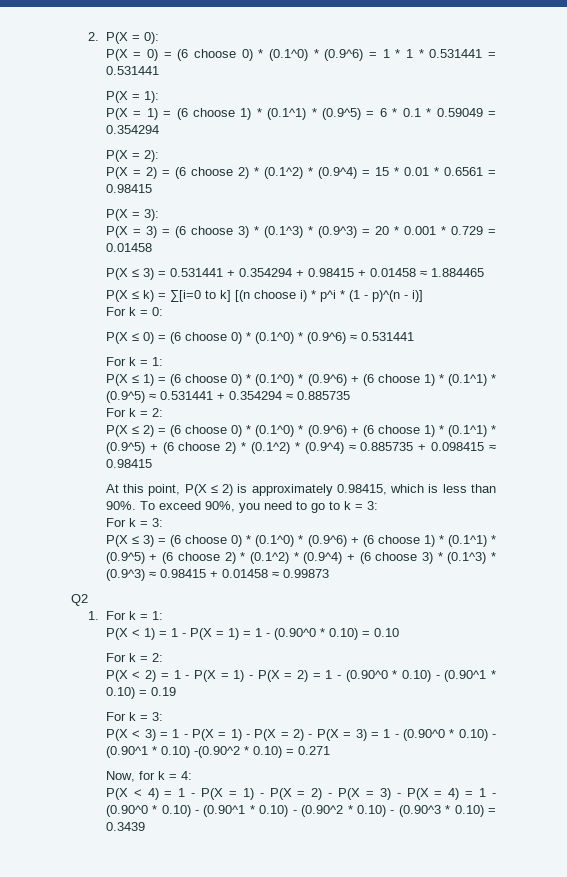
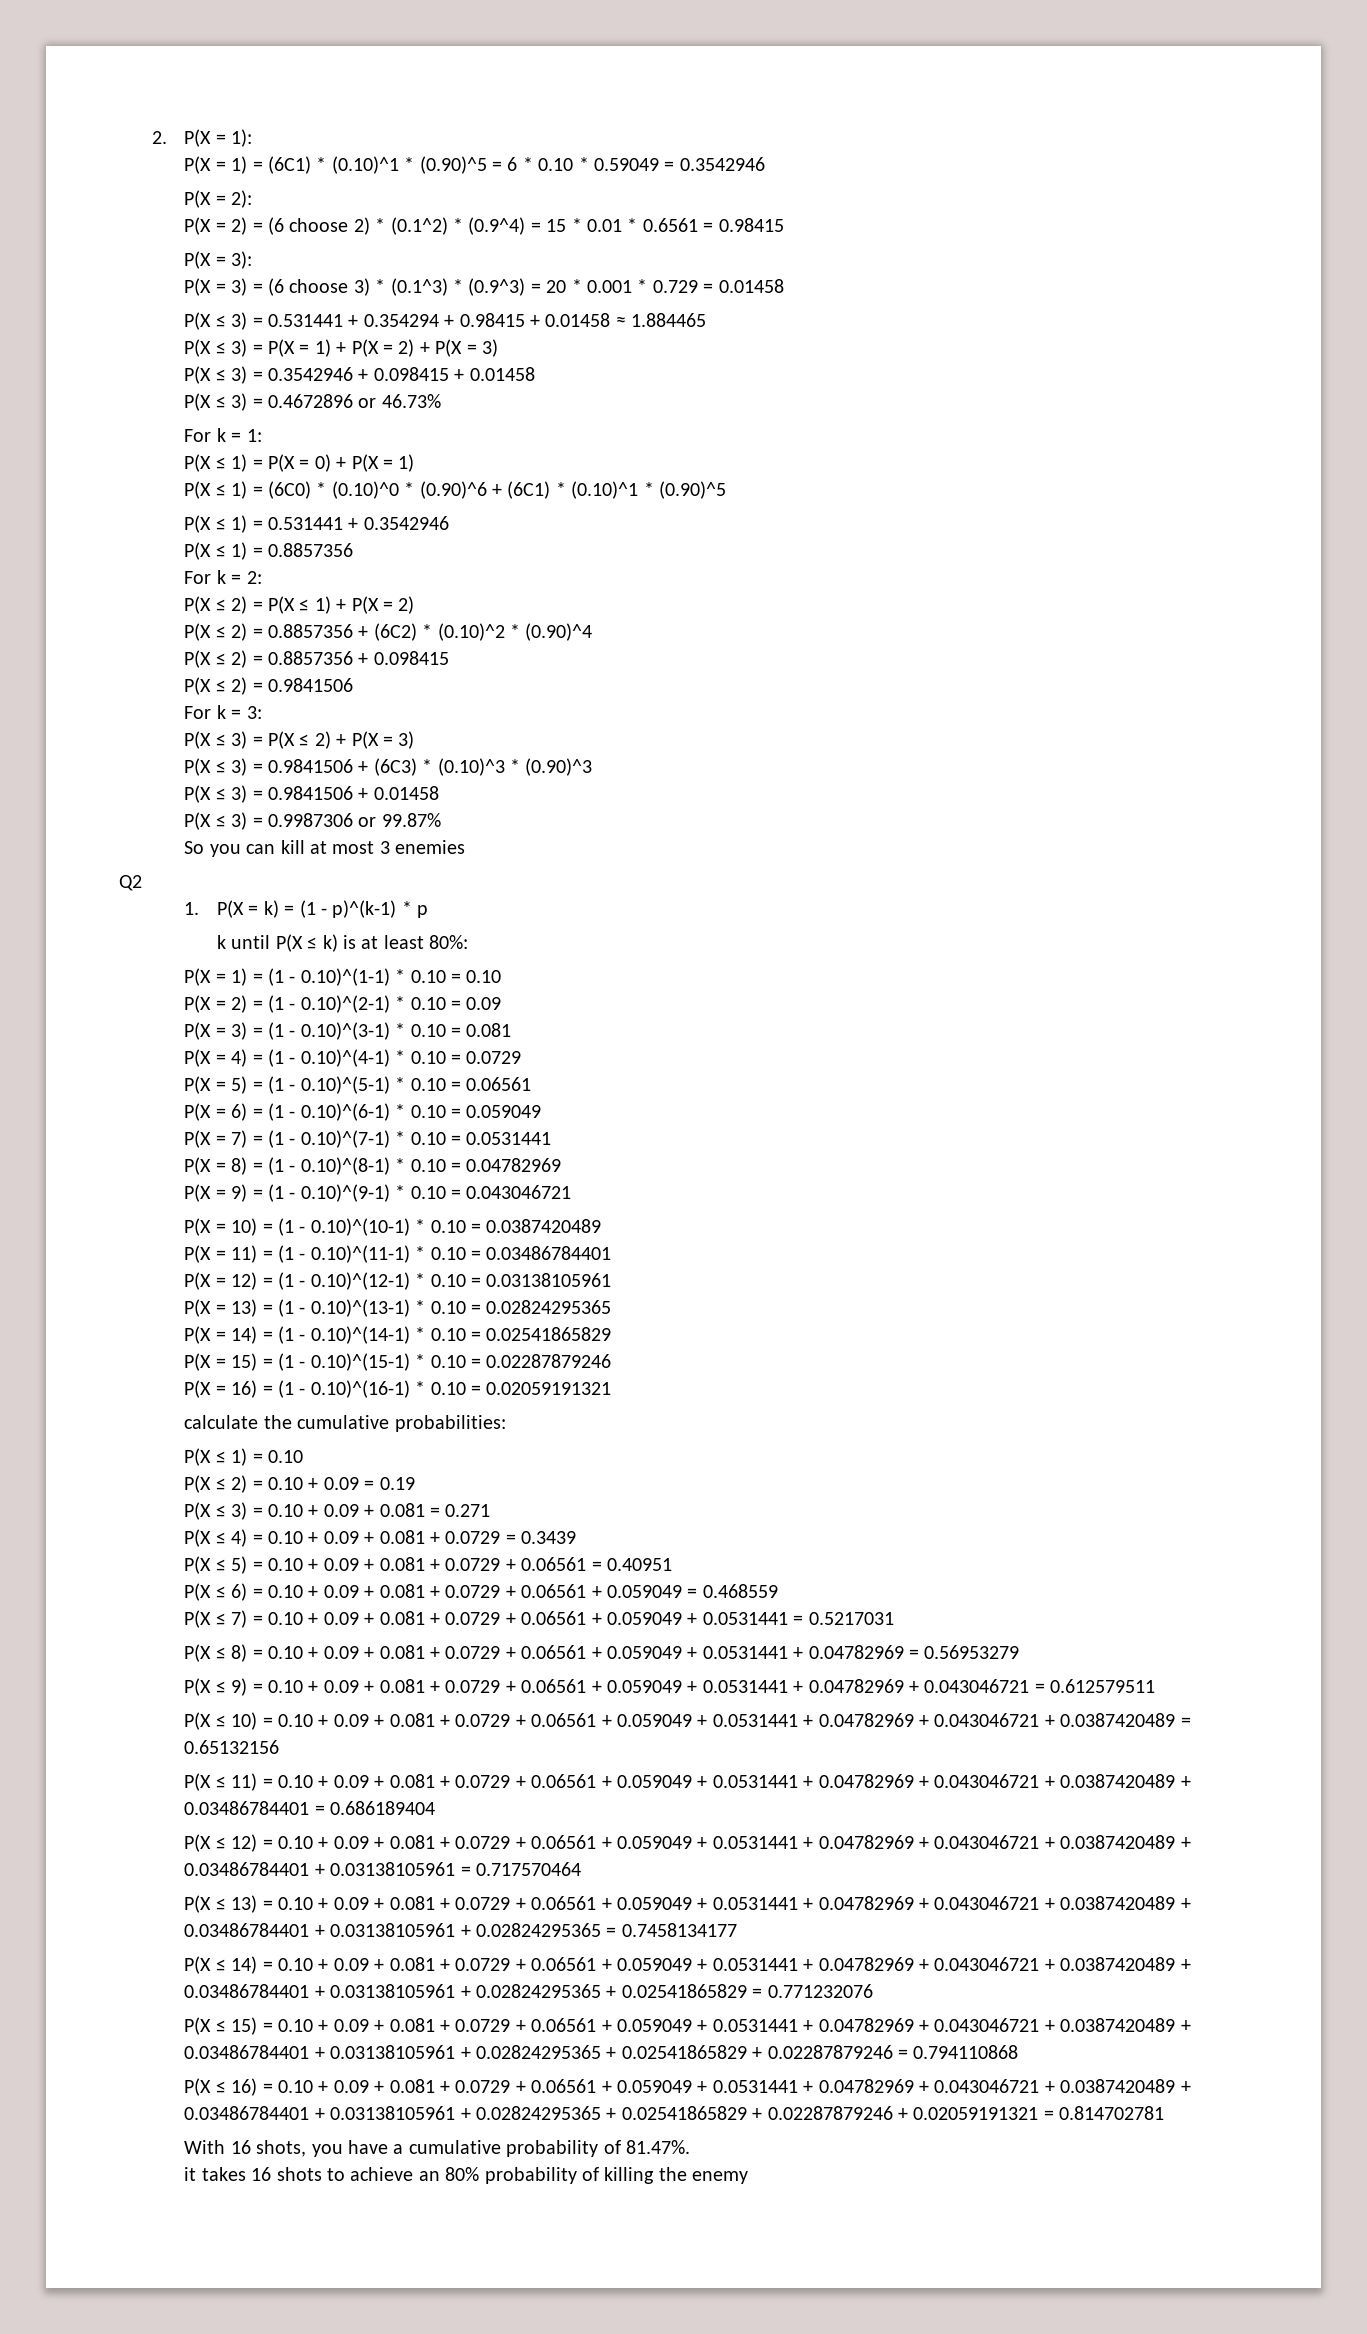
[143,32,159,44] [105,49,496,61] [105,66,159,75] [105,91,140,103] 0): // P(X = 0) = (6 choose 0) * (0.1^0) * (0.9^6) = 1 * 1 * 0.531441 = 0.531441 // P(X = -> (226, 139) none
[176,108,362,120] (6 choose 1) * (0.1^1) * (0.9^5) -> [267,156,487,174] (6C1) * (0.10)^1 * (0.90)^5
[402,108,421,117] 0.1 -> [538,158,574,171] 0.10
[105,125,159,134] 0.354294 -> [679,157,765,171] 0.3542946
[142,290,423,302] [105,307,163,316] [105,332,414,344] k) = ∑[i=0 to k] [(n choose i) * p^i * (1 - p)^(n - i)] // For k = 0: // P(X ≤ 0) = (6 choose 0) * (0.1^0) * (0.9^6) ≈ 0.531441 -> [231,339,498,357] [184,366,535,384] [184,393,441,411] 3) = P(X = 1) + P(X = 2) + P(X = 3) // P(X ≤ 3) = 0.3542946 + 0.098415 + 0.01458 // P(X ≤ 3) = 0.4672896 or 46.73%
[170,374,497,386] [105,391,350,403] (6 choose 0) * (0.1^0) * (0.9^6) + (6 choose 1) * (0.1^1) * (0.9^5) ≈ 0.531441 + 0.354294 ≈ 0.885735 -> [267,454,415,472] [184,481,726,499] [184,515,449,533] [184,542,353,560] P(X = 0) + P(X = 1) // P(X ≤ 1) = (6C0) * (0.10)^0 * (0.90)^6 + (6C1) * (0.10)^1 * (0.90)^5 // P(X ≤ 1) = 0.531441 + 0.3542946 // P(X ≤ 1) = 0.8857356
[170,425,497,437] [105,442,496,454] [105,459,152,468] [105,484,497,496] [105,501,378,513] (6 choose 0) * (0.1^0) * (0.9^6) + (6 choose 1) * (0.1^1) * (0.9^5) + (6 choose 2) * (0.1^2) * (0.9^4) ≈ 0.885735 + 0.098415 ≈ 0.98415 // At this point, P(X ≤ 2) is approximately 0.98415, which is less than 90%. To exceed 90%, you need to go to k = 3: -> [267,596,415,614] [184,623,593,641] [184,650,449,668] [184,677,353,695] P(X ≤ 1) + P(X = 2) // P(X ≤ 2) = 0.8857356 + (6C2) * (0.10)^2 * (0.90)^4 // P(X ≤ 2) = 0.8857356 + 0.098415 // P(X ≤ 2) = 0.9841506
[170,535,497,547] [105,552,497,564] [105,569,329,581] [71,594,88,606] [88,611,163,620] [105,628,399,640] [105,653,163,662] [105,670,497,682] [105,687,176,699] [105,712,163,721] [105,729,497,741] [105,746,330,758] [105,771,192,782] [105,788,496,800] [105,805,496,817] [105,822,145,831] (6 choose 0) * (0.1^0) * (0.9^6) + (6 choose 1) * (0.1^1) * (0.9^5) + (6 choose 2) * (0.1^2) * (0.9^4) + (6 choose 3) * (0.1^3) * (0.9^3) ≈ 0.98415 + 0.01458 ≈ 0.99873 // Q2 // 1. For k = 1: // P(X < 1) = 1 - P(X = 1) = 1 - (0.90^0 * 0.10) = 0.10 // For k = 2: // P(X < 2) = 1 - P(X = 1) - P(X = 2) = 1 - (0.90^0 * 0.10) - (0.90^1 * 0.10) = 0.19 // For k = 3: // P(X < 3) = 1 - P(X = 1) - P(X = 2) - P(X = 3) = 1 - (0.90^0 * 0.10) - (0.90^1 * 0.10) -(0.90^2 * 0.10) = 0.271 // Now, for k = 4: // P(X < 4) = 1 - P(X = 1) - P(X = 2) - P(X = 3) - P(X = 4) = 1 - (0.90^0 * 0.10) - (0.90^1 * 0.10) - (0.90^2 * 0.10) - (0.90^3 * 0.10) = 0.3439 -> [267,731,415,749] [184,758,593,776] [184,785,439,803] [184,812,441,830] [184,840,466,857] [119,875,142,891] [184,900,429,918] [217,934,469,952] [184,968,502,986] [184,995,502,1013] [184,1022,512,1040] [184,1049,522,1067] [184,1076,532,1094] [184,1103,542,1121] [184,1130,552,1148] [184,1157,562,1175] [184,1184,572,1202] [184,1218,602,1236] [184,1245,612,1263] [184,1272,612,1290] [184,1299,612,1317] [184,1326,612,1344] [184,1353,612,1371] [184,1380,612,1398] [184,1415,506,1432] [184,1448,303,1466] [184,1475,415,1493] [184,1502,491,1520] [184,1529,577,1547] [184,1556,672,1574] [184,1583,778,1601] [184,1610,894,1628] [184,1644,1020,1662] [184,1678,1156,1696] [184,1712,1191,1730] [184,1740,280,1754] [184,1773,1191,1791] [184,1801,436,1815] [184,1834,1191,1852] [184,1862,581,1876] [184,1895,1191,1913] [184,1923,737,1937] [184,1956,1191,1974] [184,1984,873,1998] [184,2017,1191,2035] [184,2045,1019,2059] [184,2078,1191,2096] [184,2106,1165,2120] [184,2140,690,2157] [184,2167,749,2184] P(X ≤ 2) + P(X = 3) // P(X ≤ 3) = 0.9841506 + (6C3) * (0.10)^3 * (0.90)^3 // P(X ≤ 3) = 0.9841506 + 0.01458 // P(X ≤ 3) = 0.9987306 or 99.87% // So you can kill at most 3 enemies // Q2 // 1. P(X = k) = (1 - p)^(k-1) * p // k until P(X ≤ k) is at least 80%: // P(X = 1) = (1 - 0.10)^(1-1) * 0.10 = 0.10 // P(X = 2) = (1 - 0.10)^(2-1) * 0.10 = 0.09 // P(X = 3) = (1 - 0.10)^(3-1) * 0.10 = 0.081 // P(X = 4) = (1 - 0.10)^(4-1) * 0.10 = 0.0729 // P(X = 5) = (1 - 0.10)^(5-1) * 0.10 = 0.06561 // P(X = 6) = (1 - 0.10)^(6-1) * 0.10 = 0.059049 // P(X = 7) = (1 - 0.10)^(7-1) * 0.10 = 0.0531441 // P(X = 8) = (1 - 0.10)^(8-1) * 0.10 = 0.04782969 // P(X = 9) = (1 - 0.10)^(9-1) * 0.10 = 0.043046721 // P(X = 10) = (1 - 0.10)^(10-1) * 0.10 = 0.0387420489 // P(X = 11) = (1 - 0.10)^(11-1) * 0.10 = 0.03486784401 // P(X = 12) = (1 - 0.10)^(12-1) * 0.10 = 0.03138105961 // P(X = 13) = (1 - 0.10)^(13-1) * 0.10 = 0.02824295365 // P(X = 14) = (1 - 0.10)^(14-1) * 0.10 = 0.02541865829 // P(X = 15) = (1 - 0.10)^(15-1) * 0.10 = 0.02287879246 // P(X = 16) = (1 - 0.10)^(16-1) * 0.10 = 0.02059191321 // calculate the cumulative probabilities: // P(X ≤ 1) = 0.10 // P(X ≤ 2) = 0.10 + 0.09 = 0.19 // P(X ≤ 3) = 0.10 + 0.09 + 0.081 = 0.271 // P(X ≤ 4) = 0.10 + 0.09 + 0.081 + 0.0729 = 0.3439 // P(X ≤ 5) = 0.10 + 0.09 + 0.081 + 0.0729 + 0.06561 = 0.40951 // P(X ≤ 6) = 0.10 + 0.09 + 0.081 + 0.0729 + 0.06561 + 0.059049 = 0.468559 // P(X ≤ 7) = 0.10 + 0.09 + 0.081 + 0.0729 + 0.06561 + 0.059049 + 0.0531441 = 0.5217031 // P(X ≤ 8) = 0.10 + 0.09 + 0.081 + 0.0729 + 0.06561 + 0.059049 + 0.0531441 + 0.04782969 = 0.56953279 // P(X ≤ 9) = 0.10 + 0.09 + 0.081 + 0.0729 + 0.06561 + 0.059049 + 0.0531441 + 0.04782969 + 0.043046721 = 0.612579511 // P(X ≤ 10) = 0.10 + 0.09 + 0.081 + 0.0729 + 0.06561 + 0.059049 + 0.0531441 + 0.04782969 + 0.043046721 + 0.0387420489 = 0.65132156 // P(X ≤ 11) = 0.10 + 0.09 + 0.081 + 0.0729 + 0.06561 + 0.059049 + 0.0531441 + 0.04782969 + 0.043046721 + 0.0387420489 + 0.03486784401 = 0.686189404 // P(X ≤ 12) = 0.10 + 0.09 + 0.081 + 0.0729 + 0.06561 + 0.059049 + 0.0531441 + 0.04782969 + 0.043046721 + 0.0387420489 + 0.03486784401 + 0.03138105961 = 0.717570464 // P(X ≤ 13) = 0.10 + 0.09 + 0.081 + 0.0729 + 0.06561 + 0.059049 + 0.0531441 + 0.04782969 + 0.043046721 + 0.0387420489 + 0.03486784401 + 0.03138105961 + 0.02824295365 = 0.7458134177 // P(X ≤ 14) = 0.10 + 0.09 + 0.081 + 0.0729 + 0.06561 + 0.059049 + 0.0531441 + 0.04782969 + 0.043046721 + 0.0387420489 + 0.03486784401 + 0.03138105961 + 0.02824295365 + 0.02541865829 = 0.771232076 // P(X ≤ 15) = 0.10 + 0.09 + 0.081 + 0.0729 + 0.06561 + 0.059049 + 0.0531441 + 0.04782969 + 0.043046721 + 0.0387420489 + 0.03486784401 + 0.03138105961 + 0.02824295365 + 0.02541865829 + 0.02287879246 = 0.794110868 // P(X ≤ 16) = 0.10 + 0.09 + 0.081 + 0.0729 + 0.06561 + 0.059049 + 0.0531441 + 0.04782969 + 0.043046721 + 0.0387420489 + 0.03486784401 + 0.03138105961 + 0.02824295365 + 0.02541865829 + 0.02287879246 + 0.02059191321 = 0.814702781 // With 16 shots, you have a cumulative probability of 81.47%. // it takes 16 shots to achieve an 80% probability of killing the enemy

